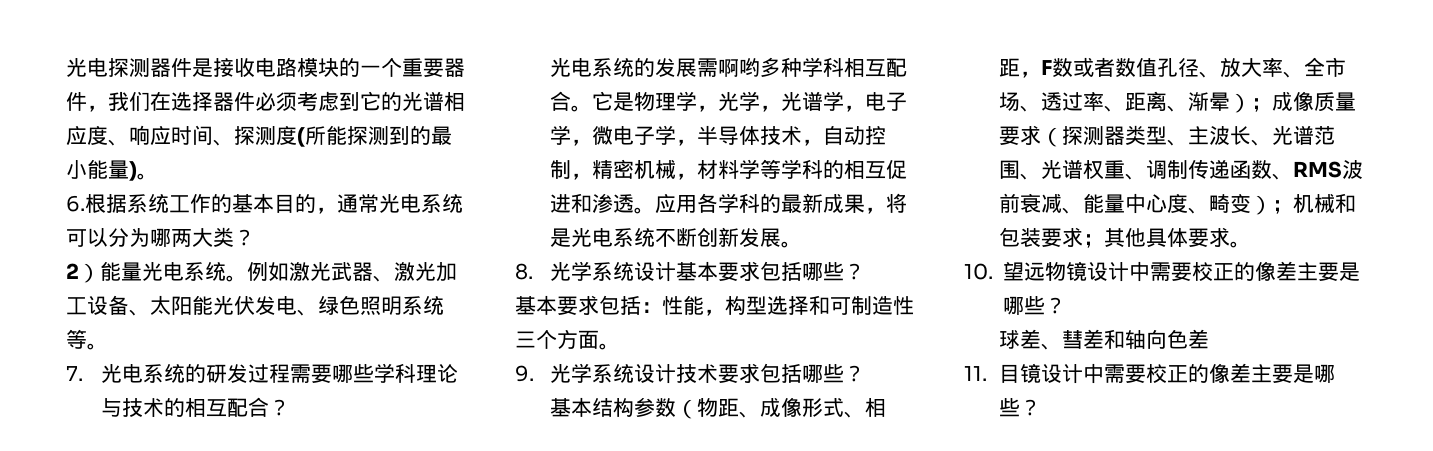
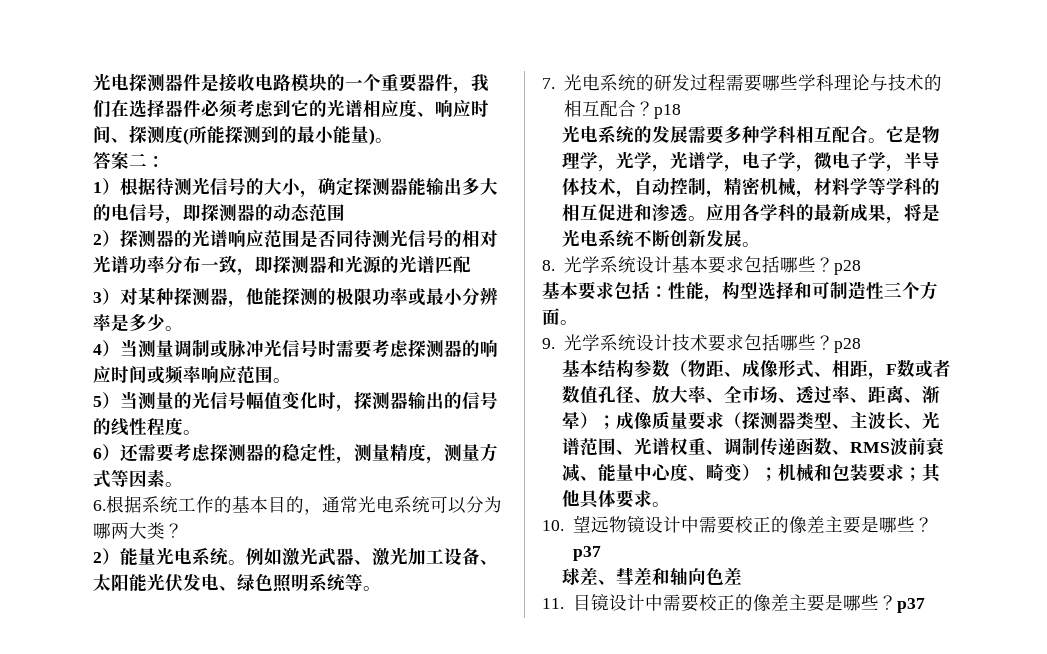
(158, 176) none -> [93,151,165,169] [93,177,498,198] [93,203,345,224] [93,229,498,248] [93,255,471,276] [93,287,498,308] [93,313,183,332] [93,339,498,358] [93,365,291,384] [93,391,498,412] [93,418,201,436] [93,443,498,464] [93,469,183,488] // 答案二： // 1）根据待测光信号的大小，确定探测器能输出多大的电信号，即探测器的动态范围 // 2）探测器的光谱响应范围是否同待测光信号的相对光谱功率分布一致，即探测器和光源的光谱匹配 // 3）对某种探测器，他能探测的极限功率或最小分辨率是多少。 // 4）当测量调制或脉冲光信号时需要考虑探测器的响应时间或频率响应范围。 // 5）当测量的光信号幅值变化时，探测器输出的信号的线性程度。 // 6）还需要考虑探测器的稳定性，测量精度，测量方式等因素。
(291, 407) none -> [653,104,681,119] p18
[718,58,761,77] 啊哟 -> [705,125,724,144] 要
(866, 271) none -> [833,260,861,275] p28
(866, 373) none -> [833,338,861,353] p28
(1067, 305) none -> [572,546,601,561] p37
(1042, 407) none -> [896,598,925,613] p37

